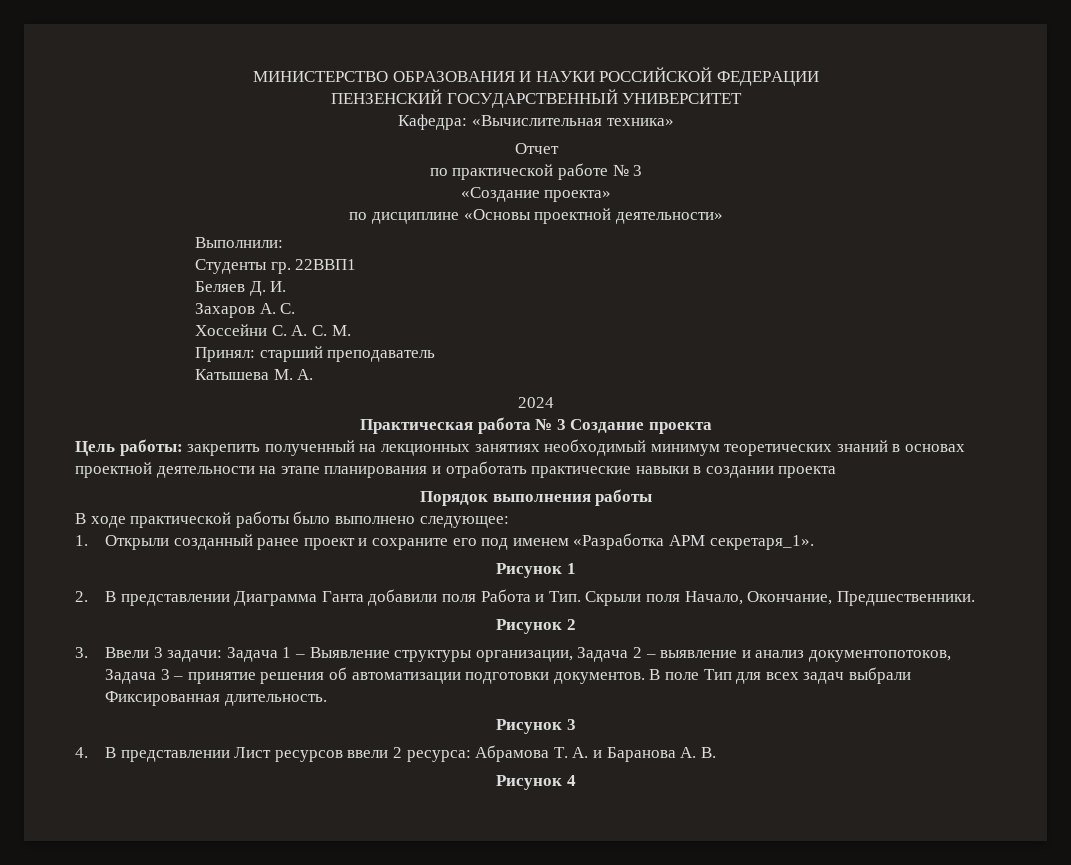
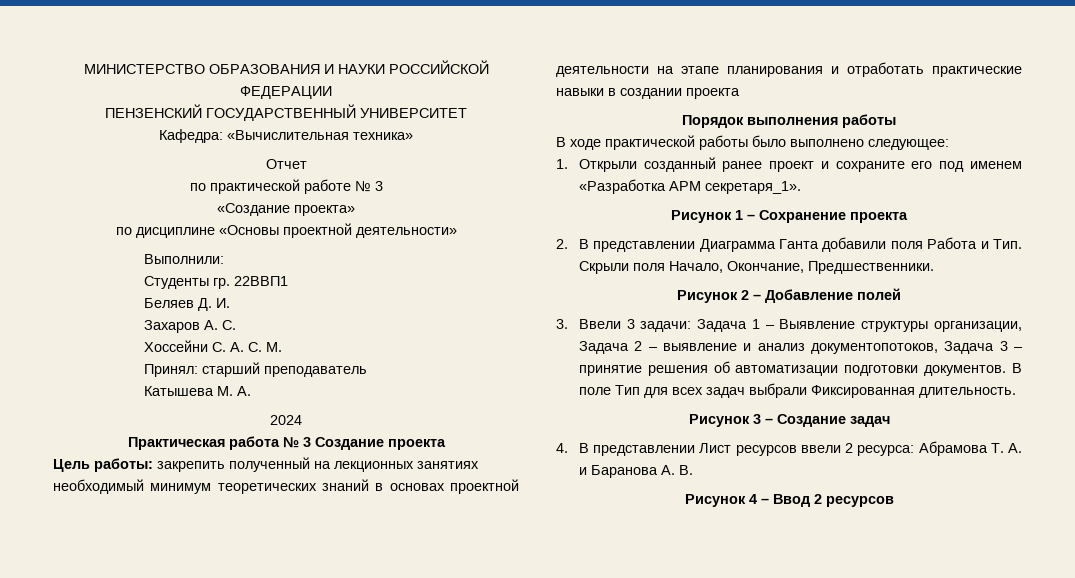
(576, 568) none -> [747,210,908,223] – Сохранение проекта
(576, 624) none -> [753,288,901,303] – Добавление полей
(576, 724) none -> [764,414,890,427] – Создание задач
(576, 780) none -> [760,494,894,507] – Ввод 2 ресурсов

